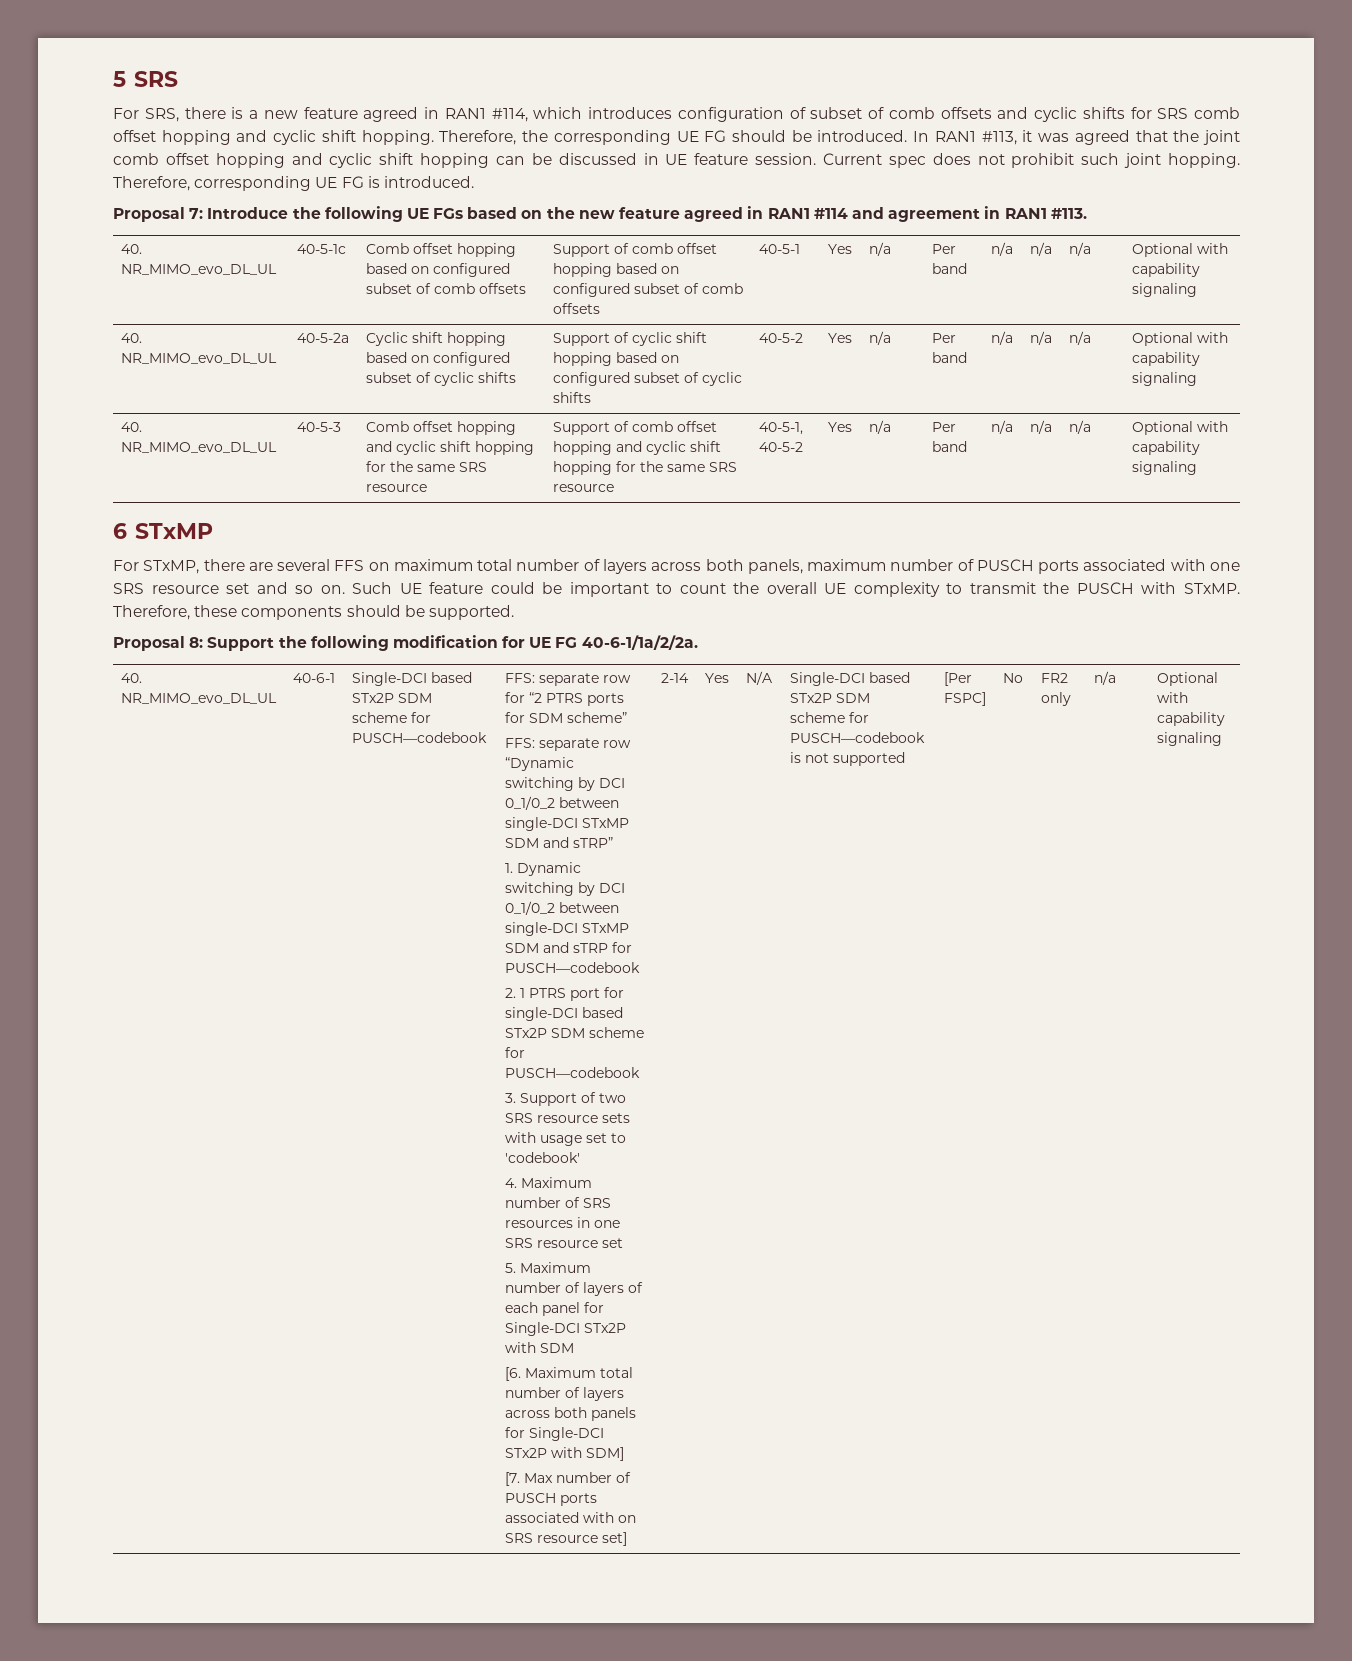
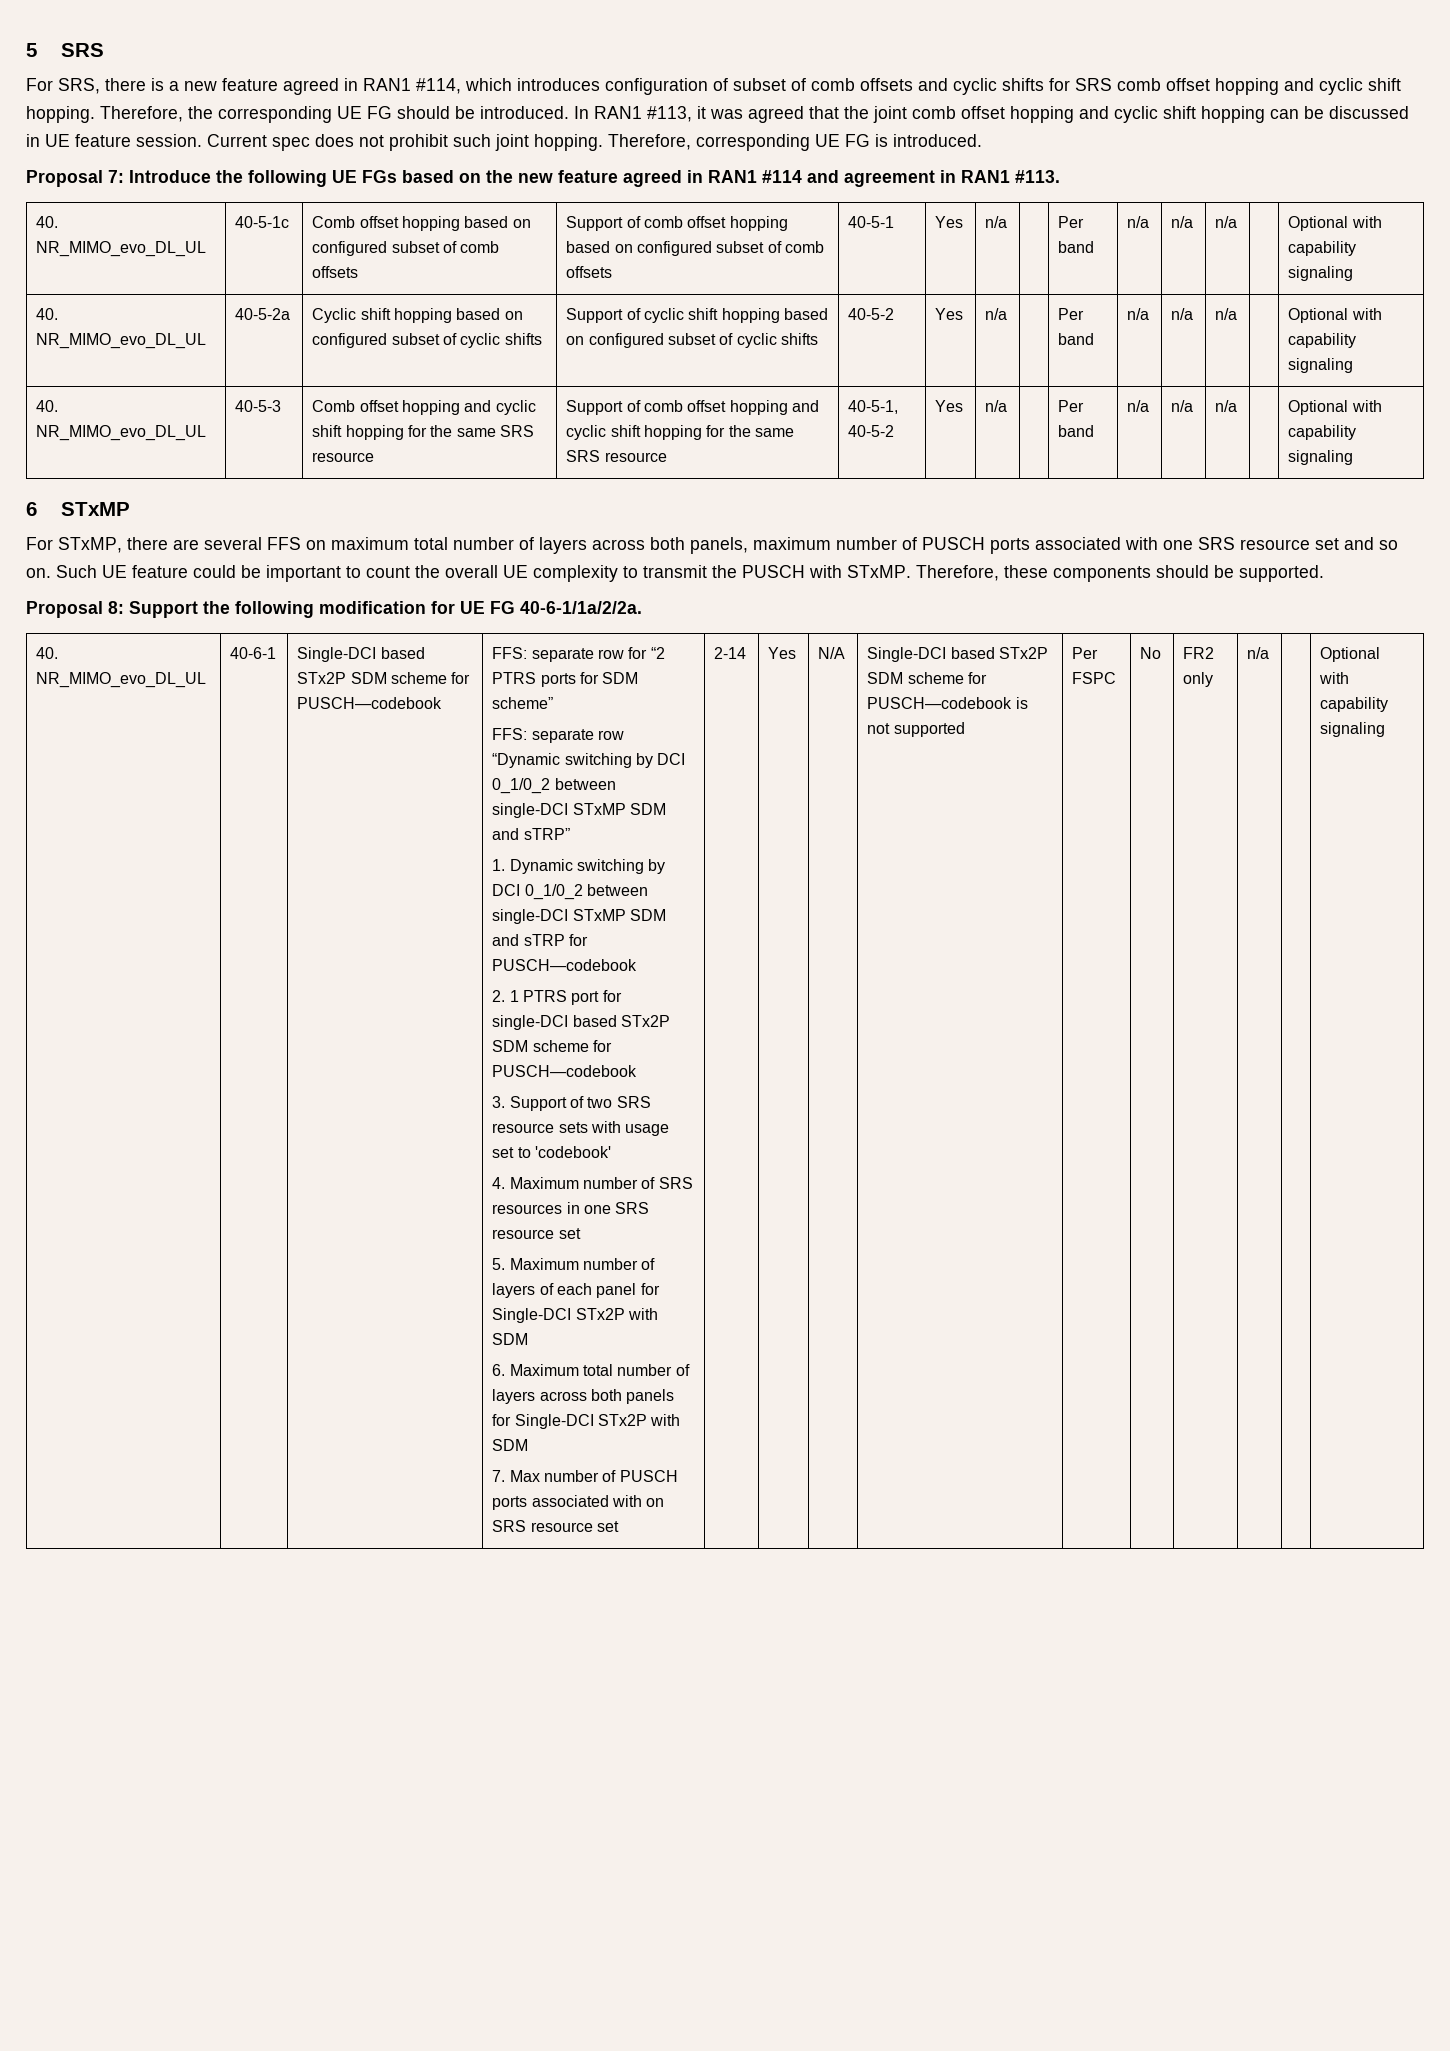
[505,1367,522,1381] [6. -> [492,1364,506,1376] 6.
[586,1447,625,1461] [505,1472,521,1486] SDM] // [7. -> [492,1439,529,1451] [492,1470,506,1482] SDM // 7.
[602,1532,628,1546] set] -> [597,1521,620,1532] set
[944,672,973,686] [944,692,987,706] [Per FSPC] -> [1072,647,1099,659] [1072,672,1117,684] Per FSPC

